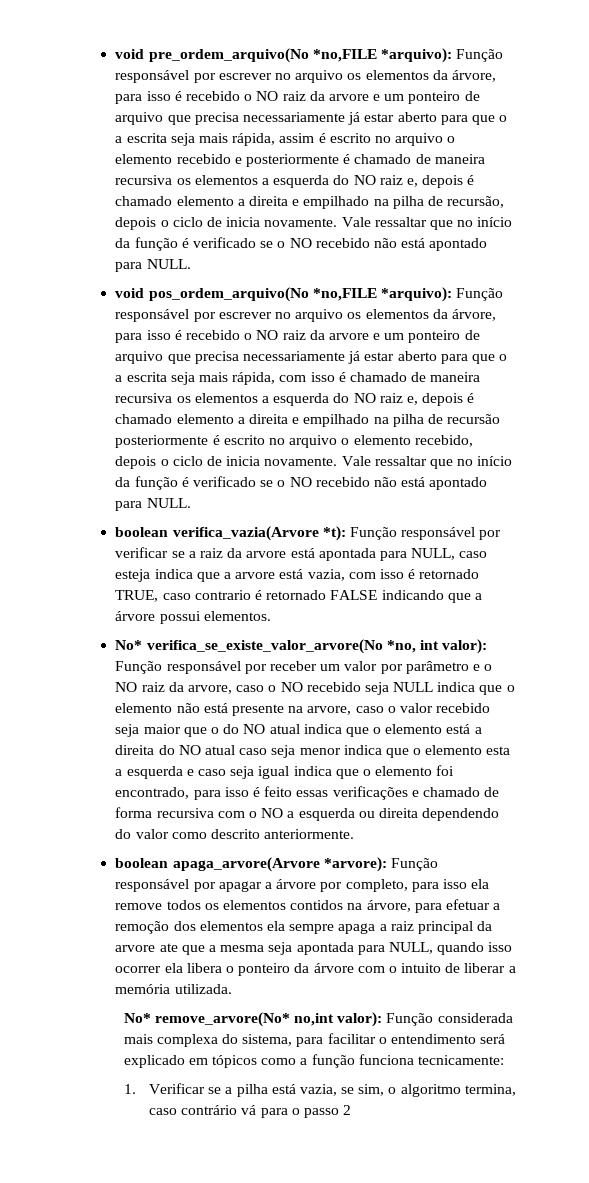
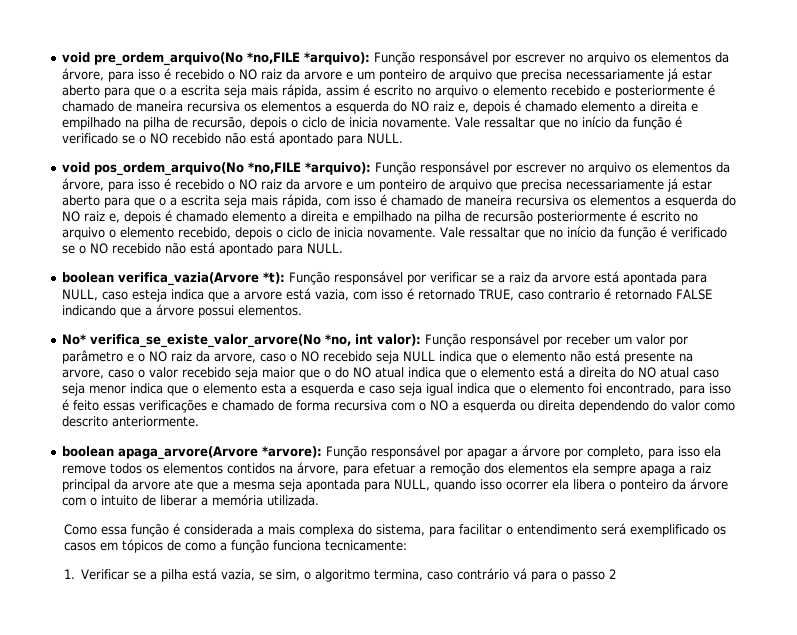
[123,1012,513,1027] No* remove_arvore(No* no,int valor): Função considerada -> [64,523,265,537] Como essa função é considerada a
[123,1055,185,1068] explicado -> [630,524,727,537] [64,542,97,551] exemplificado os casos
(258, 1061) none -> [167,540,182,551] de

